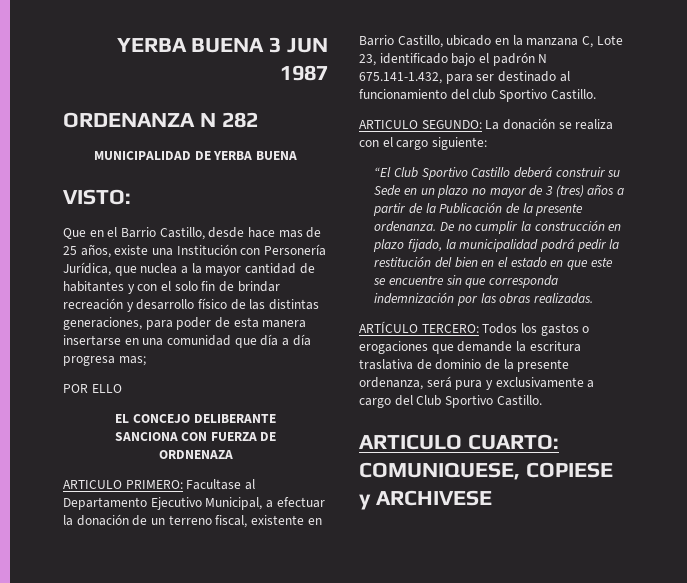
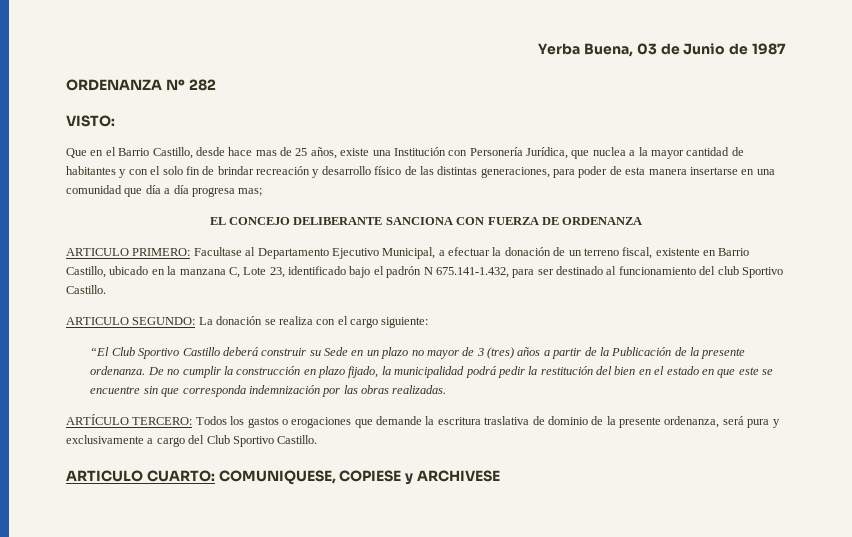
[116,37,328,53] YERBA BUENA 3 JUN -> [538,43,749,57] Yerba Buena, 03 de Junio de
[199,113,216,127] N -> [165,79,185,90] Nº
[94,151,297,160] // MUNICIPALIDAD DE YERBA BUENA -> (216, 85) none
[63,384,122,393] // POR ELLO -> (263, 192) none
(276, 418) // -> (383, 221) none
[158,450,233,459] // ORDNENAZA -> [562,217,643,225] ORDENANZA

